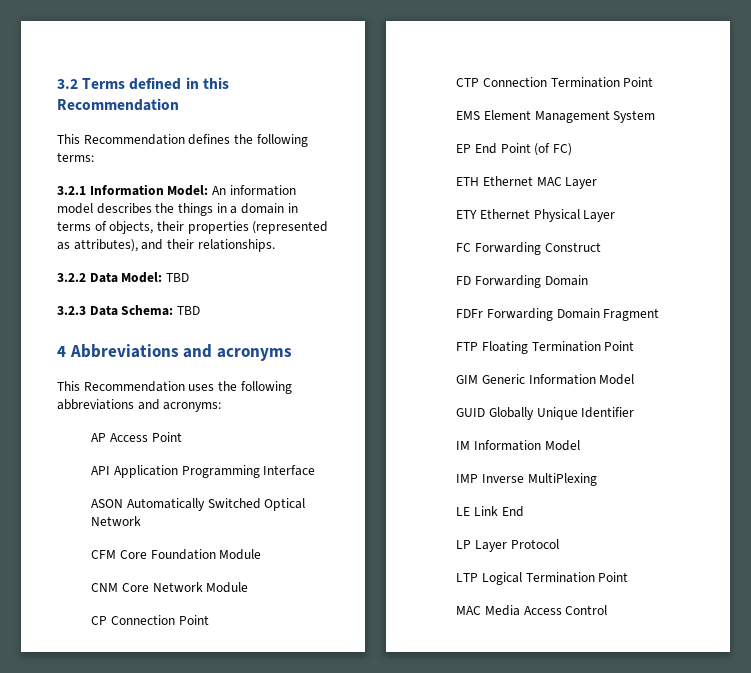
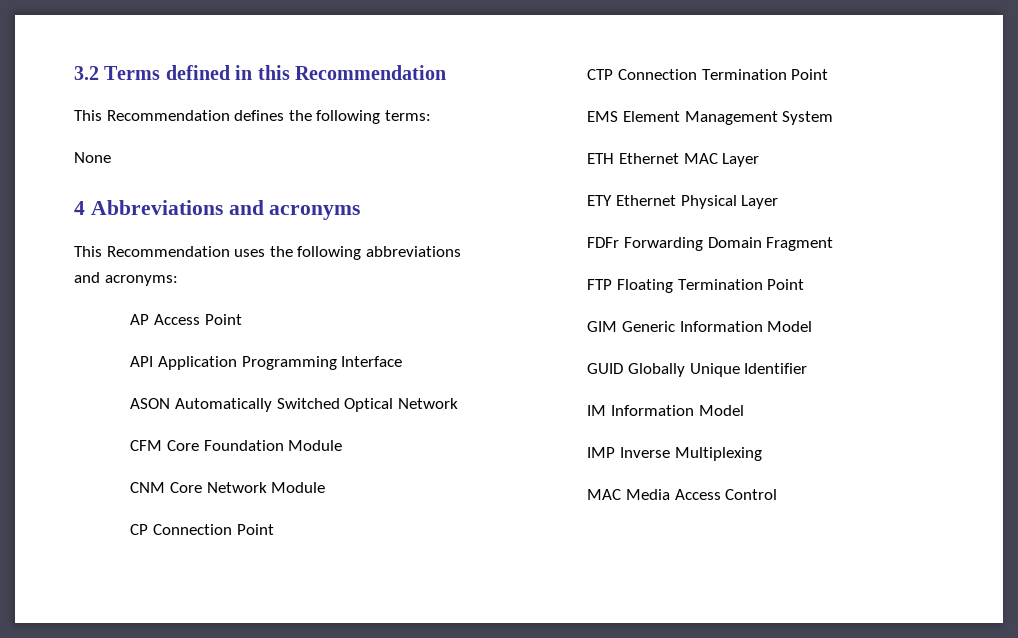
[57,184,296,196] [57,203,298,216] [57,221,329,234] [57,239,275,252] [57,272,189,283] [57,305,200,316] // 3.2.1 Information Model: An information model describes the things in a domain in terms of objects, their properties (represented as attributes), and their relationships. // 3.2.2 Data Model: TBD // 3.2.3 Data Schema: TBD -> [74,152,111,163] // None
[456,143,572,156] // EP End Point (of FC) -> (834, 118) none
[456,242,601,255] [456,275,588,288] // FC Forwarding Construct // FD Forwarding Domain -> (779, 202) none
[527,473,597,486] [456,506,524,517] [456,539,559,552] [456,572,629,585] MultiPlexing // LE Link End // LP Layer Protocol // LTP Logical Termination Point -> [674,447,762,461] Multiplexing

